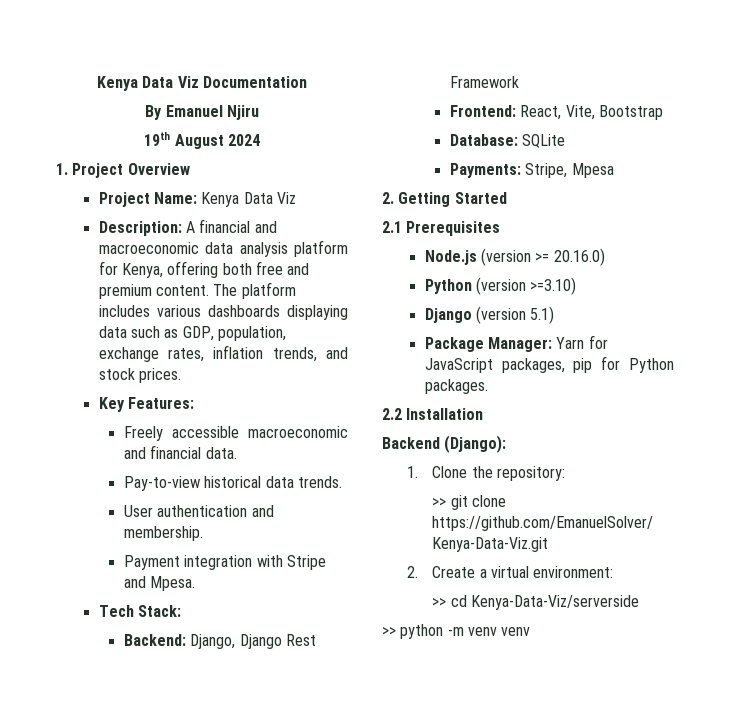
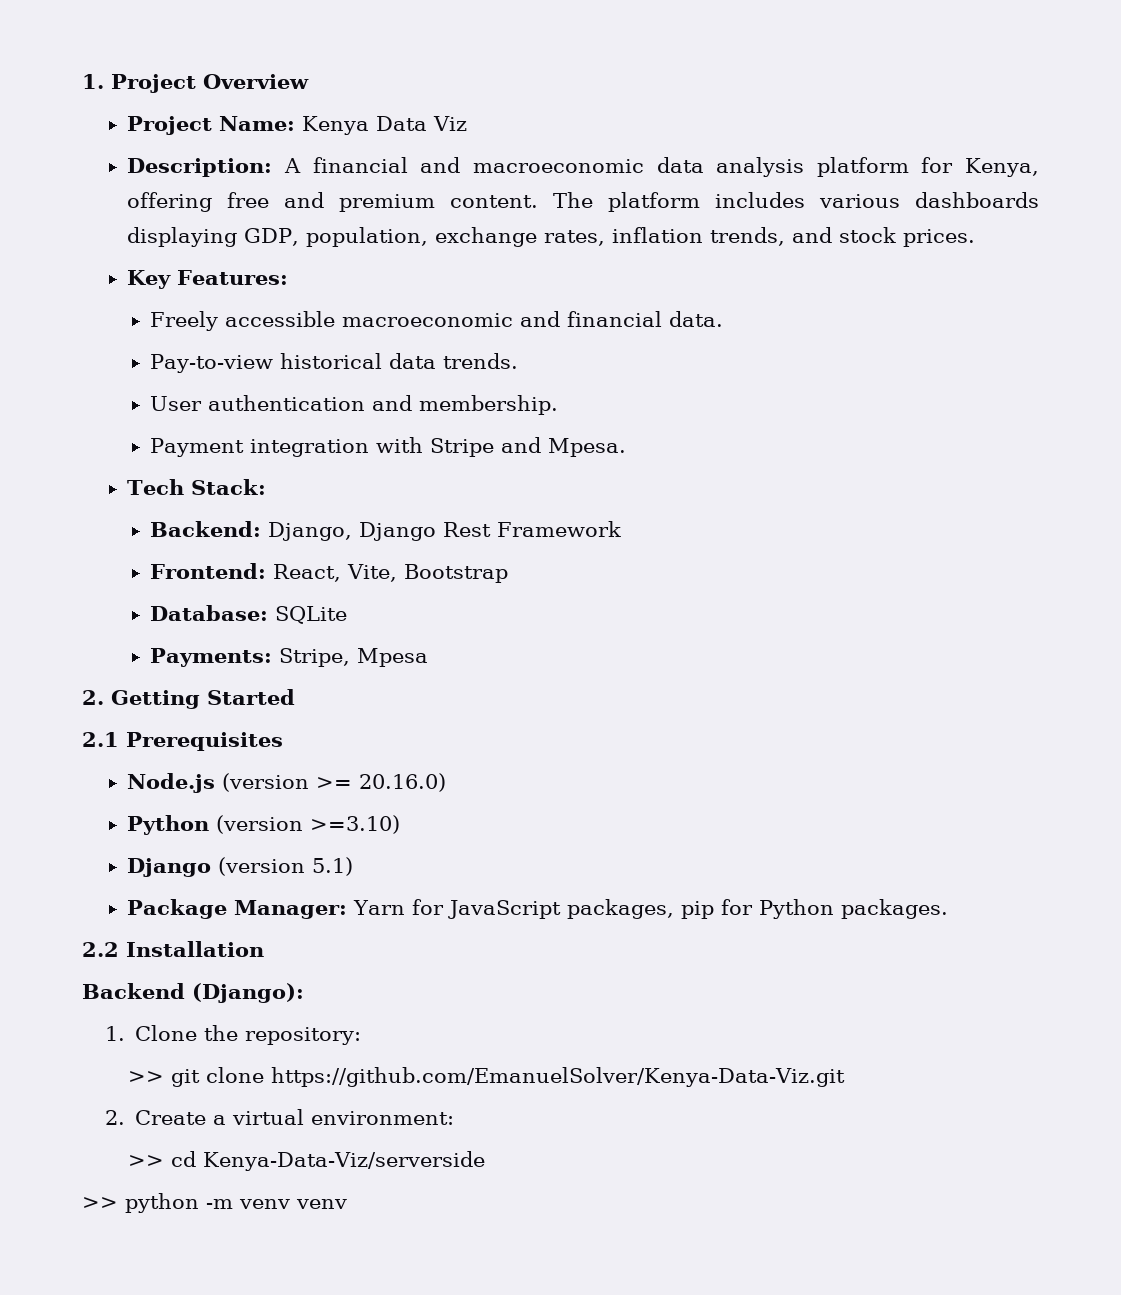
[97,76,307,91] [145,105,259,120] [144,132,260,149] Kenya Data Viz Documentation // By Emanuel Njiru // 19th August 2024 // -> (82, 81) none
[222,263,252,275] both -> (213, 202) none
[98,326,179,338] data such as -> (238, 237) none

